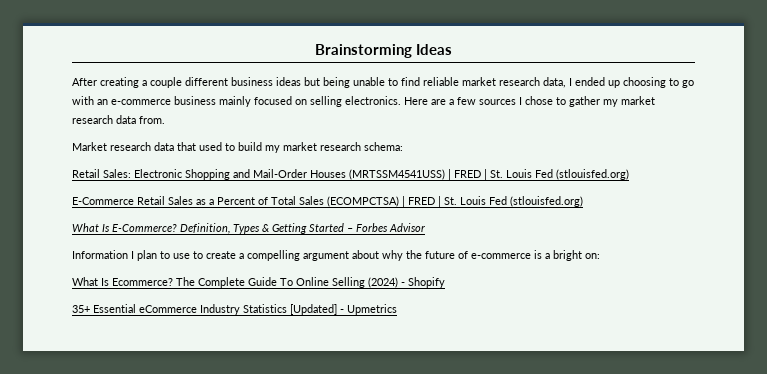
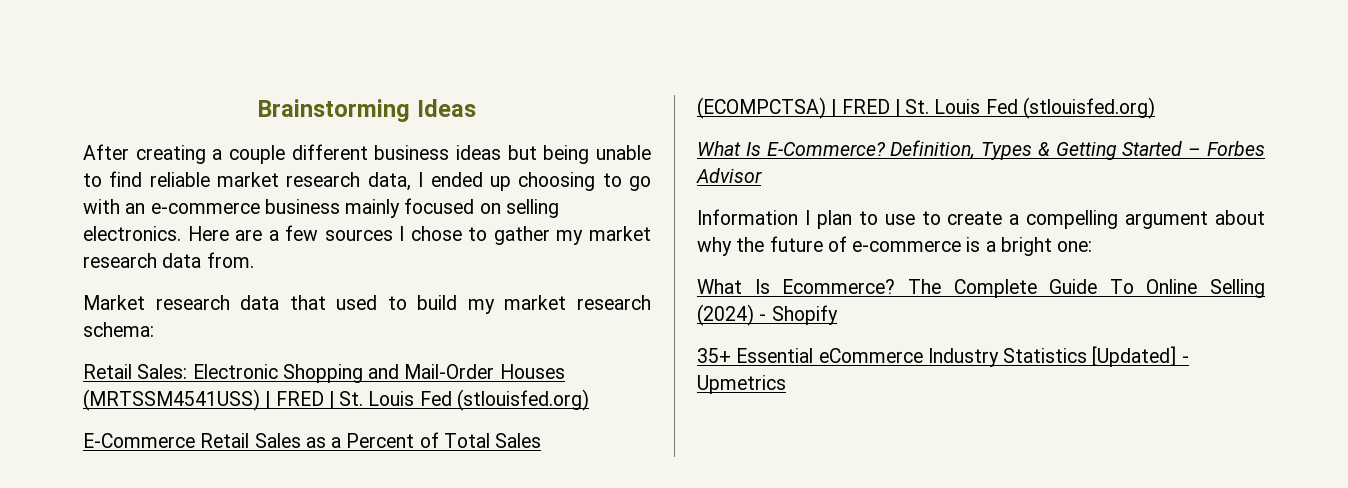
[585,253,600,259] on: -> [1057,241,1093,252] one:

